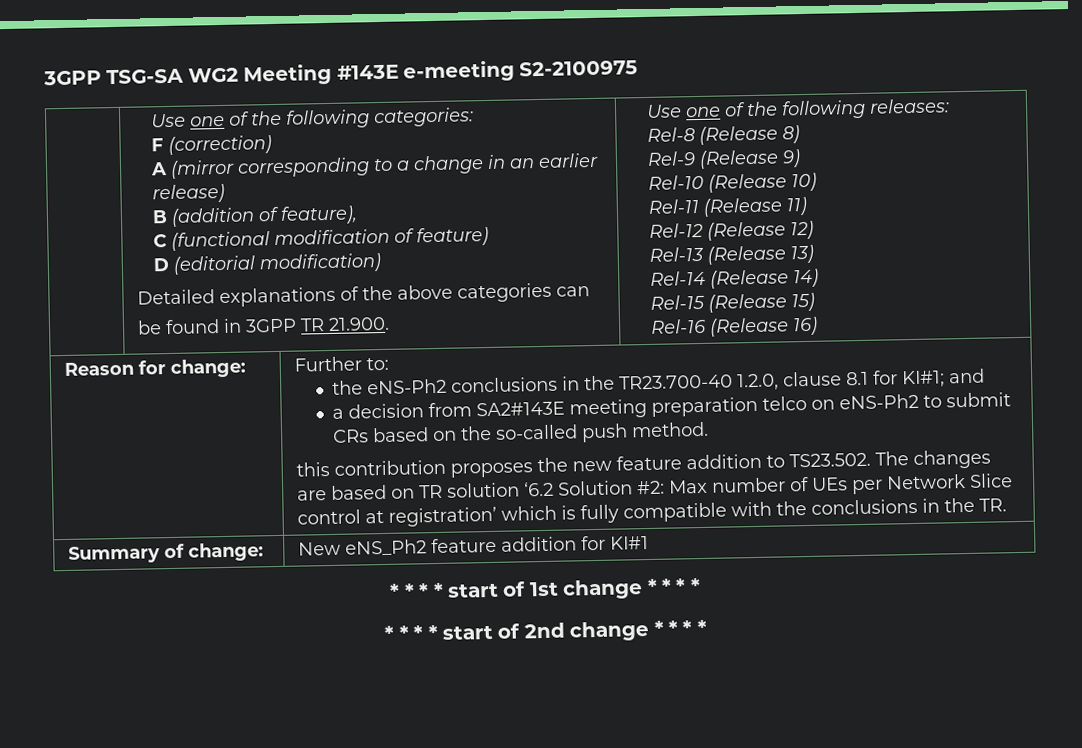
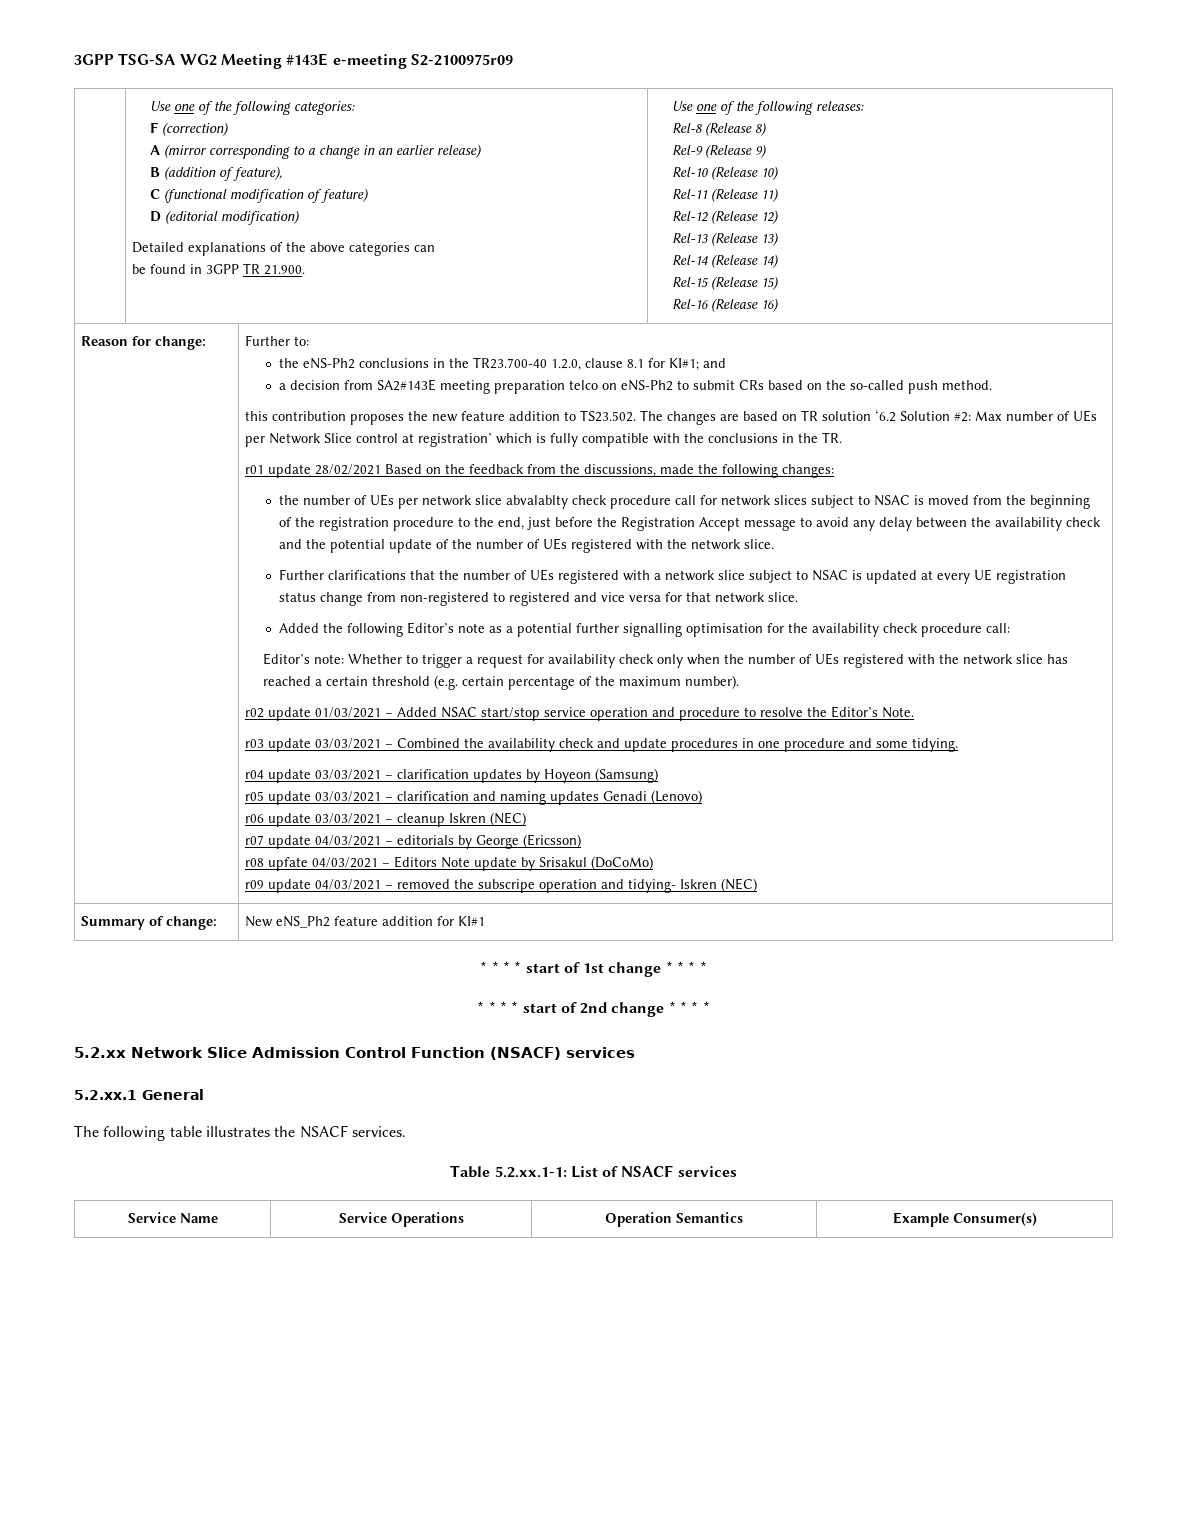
[519,60,639,77] S2-2100975 -> [410,54,513,66] S2-2100975r09
(1008, 505) none -> [245,464,835,478] [278,494,1090,509] [278,517,1101,531] [278,538,774,553] [278,569,1066,584] [278,592,798,606] [278,622,1010,637] [262,653,1068,668] [262,675,739,690] [245,706,915,721] [245,738,959,752] [245,768,659,783] [245,790,703,805] [245,812,527,827] [245,834,582,849] [245,856,654,871] [245,878,758,893] // r01 update 28/02/2021 Based on the feedback from the discussions, made the following changes: // the number of UEs per network slice abvalablty check procedure call for network slices subject to NSAC is moved from the beginning of the registration procedure to the end, just before the Registration Accept message to avoid any delay between the availability check and the potential update of the number of UEs registered with the network slice. // Further clarifications that the number of UEs registered with a network slice subject to NSAC is updated at every UE registration status change from non-registered to registered and vice versa for that network slice. // Added the following Editor’s note as a potential further signalling optimisation for the availability check procedure call: // Editor’s note: Whether to trigger a request for availability check only when the number of UEs registered with the network slice has reached a certain threshold (e.g. certain percentage of the maximum number). // r02 update 01/03/2021 – Added NSAC start/stop service operation and procedure to resolve the Editor’s Note. // r03 update 03/03/2021 – Combined the availability check and update procedures in one procedure and some tidying. // r04 update 03/03/2021 – clarification updates by Hoyeon (Samsung) // r05 update 03/03/2021 – clarification and naming updates Genadi (Lenovo) // r06 update 03/03/2021 – cleanup Iskren (NEC) // r07 update 04/03/2021 – editorials by George (Ericsson) // r08 upfate 04/03/2021 – Editors Note update by Srisakul (DoCoMo) // r09 update 04/03/2021 – removed the subscripe operation and tidying- Iskren (NEC)
(707, 627) none -> [74,1047,635,1060] [74,1089,204,1100] [74,1125,406,1141] [450,1165,737,1178] [127,1212,218,1223] [338,1212,464,1227] [605,1212,743,1227] [892,1212,1037,1227] // 5.2.xx Network Slice Admission Control Function (NSACF) services // 5.2.xx.1 General // The following table illustrates the NSACF services. // Table 5.2.xx.1-1: List of NSACF services // Service Name | Service Operations | Operation Semantics | Example Consumer(s)

